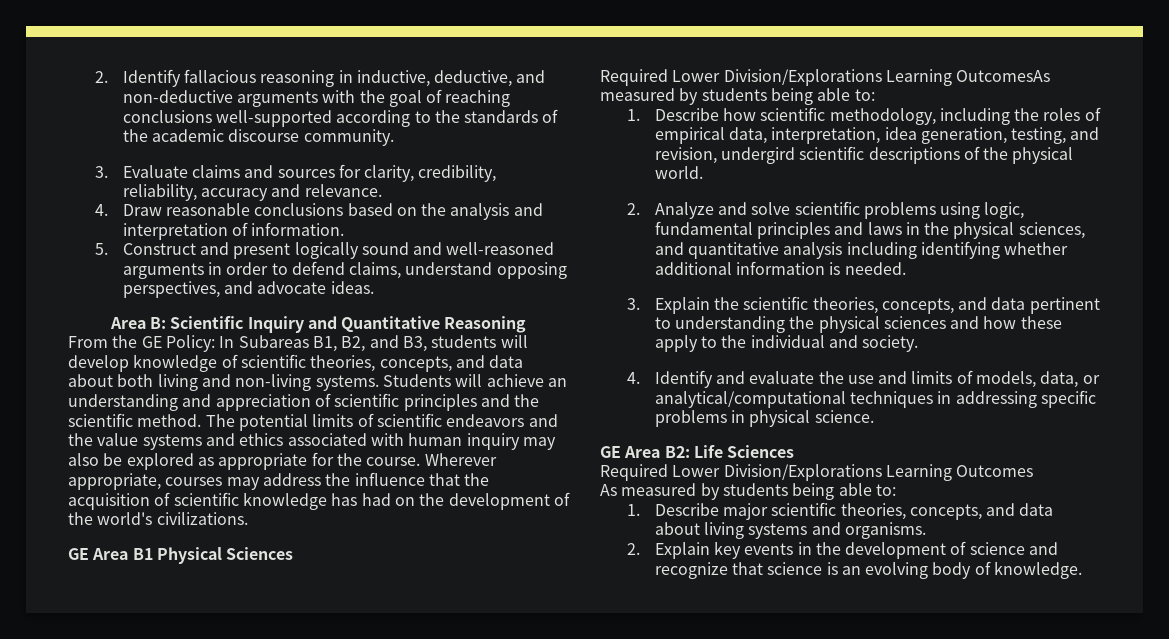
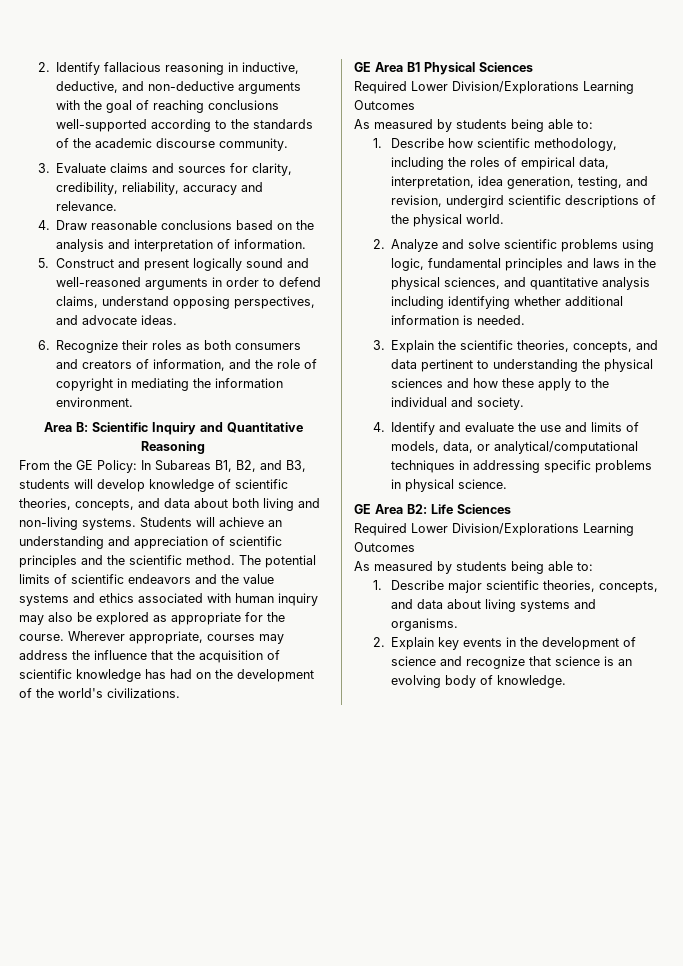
(374, 287) none -> [37,340,302,353] [56,359,318,371] [56,378,284,391] [56,397,134,407] // 6. Recognize their roles as both consumers and creators of information, and the role of copyright in mediating the information environment.
[956,70,1051,82] OutcomesAs -> [354,100,415,110] [354,119,370,129] Outcomes // As

